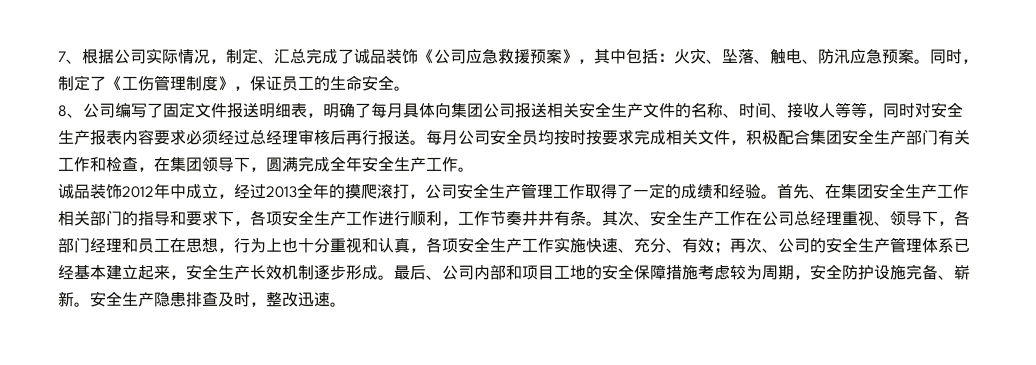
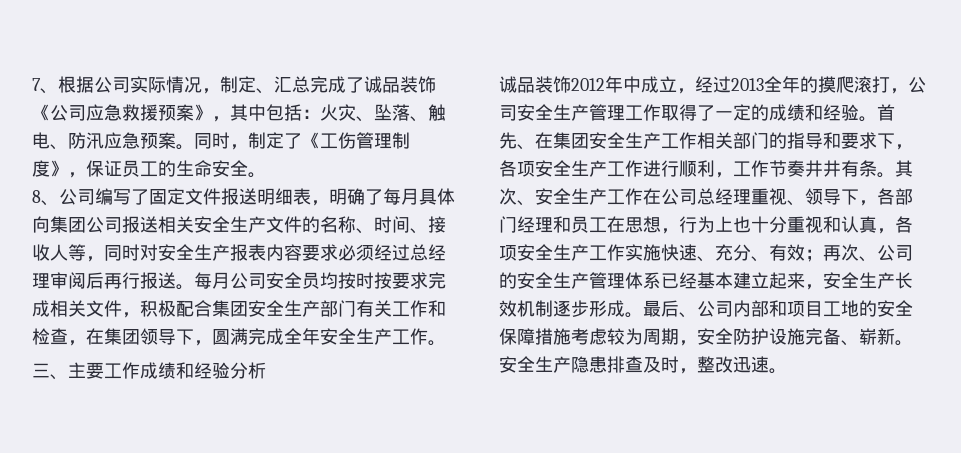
[851,102,867,118] 等 -> (86, 252) none
[314,130,330,145] 核 -> [68,272,86,289] 阅
(474, 169) none -> [32,362,266,380] // 三、主要工作成绩和经验分析

